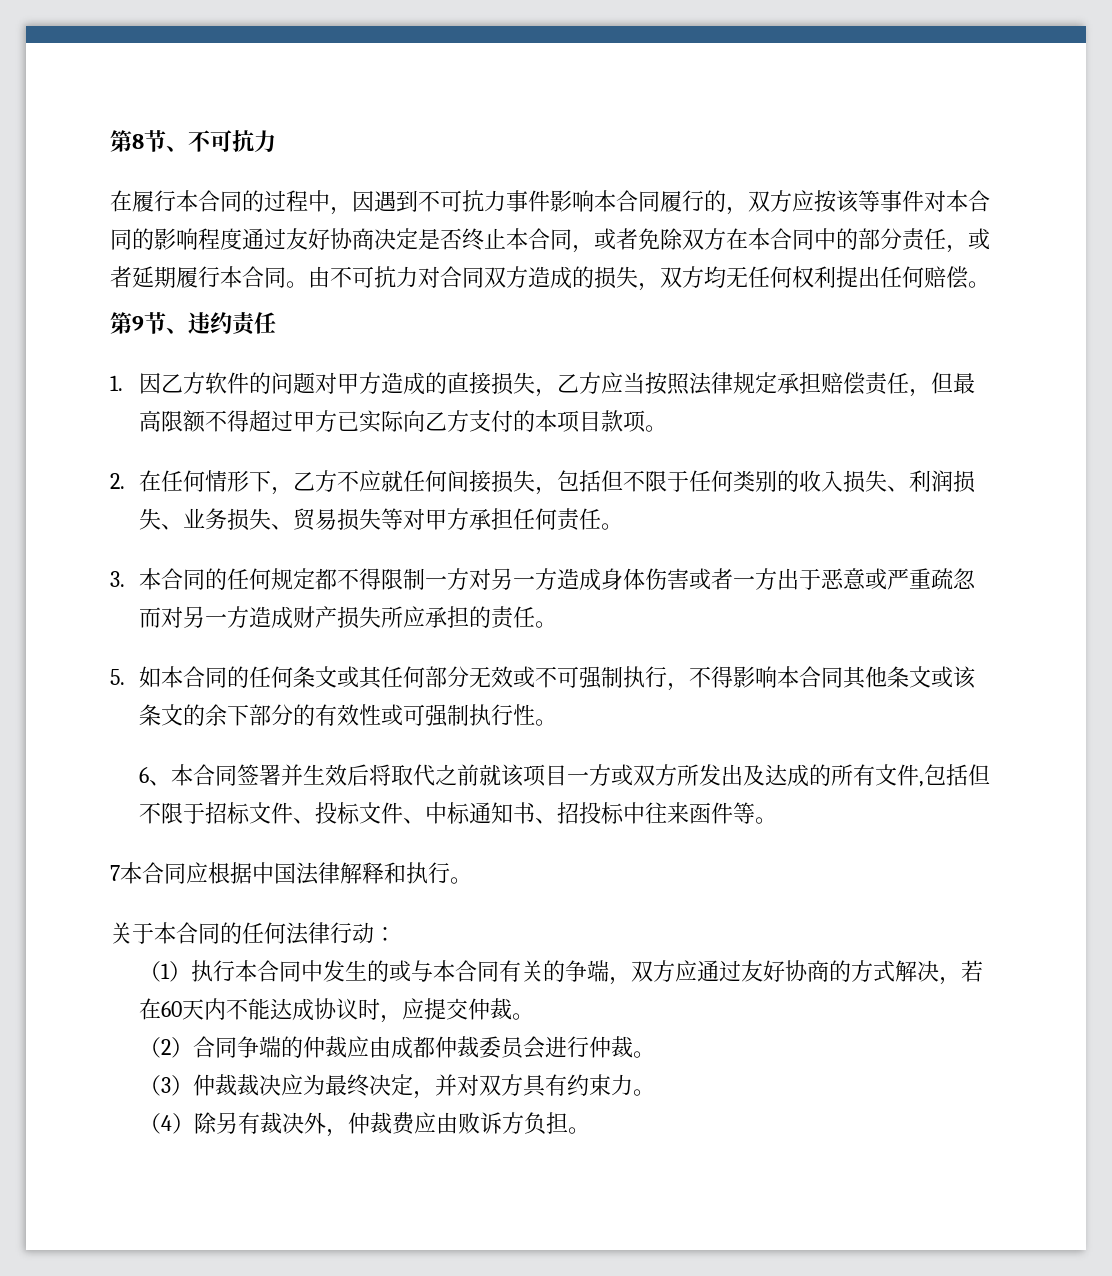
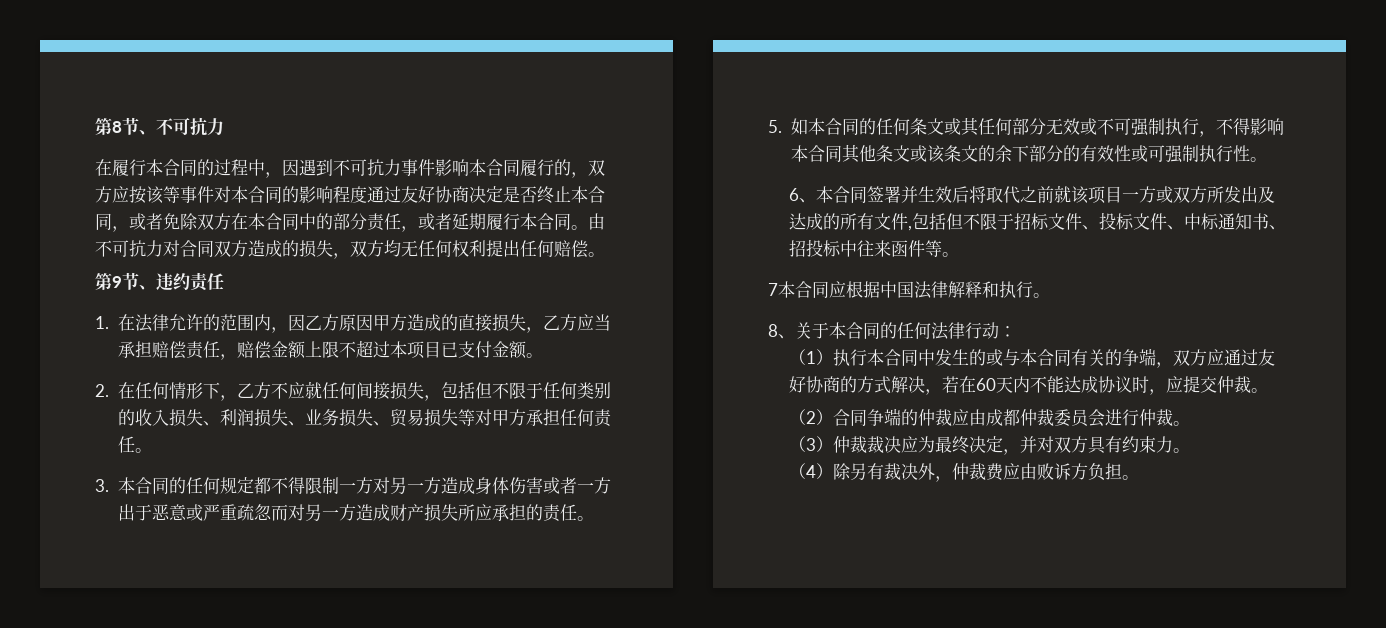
[139,372,338,394] 因乙方软件的问题对 -> [117,314,373,333] 在法律允许的范围内，因乙方原因
[645,372,778,395] 按照法律规定 -> (611, 322) none
[931,372,976,394] [139,410,647,433] 但最高限额不得超过甲方已实际向乙方支付的本项目款项 -> [236,340,527,359] 赔偿金额上限不超过本项目已支付金额
(472, 880) none -> [768,324,795,339] 8、

